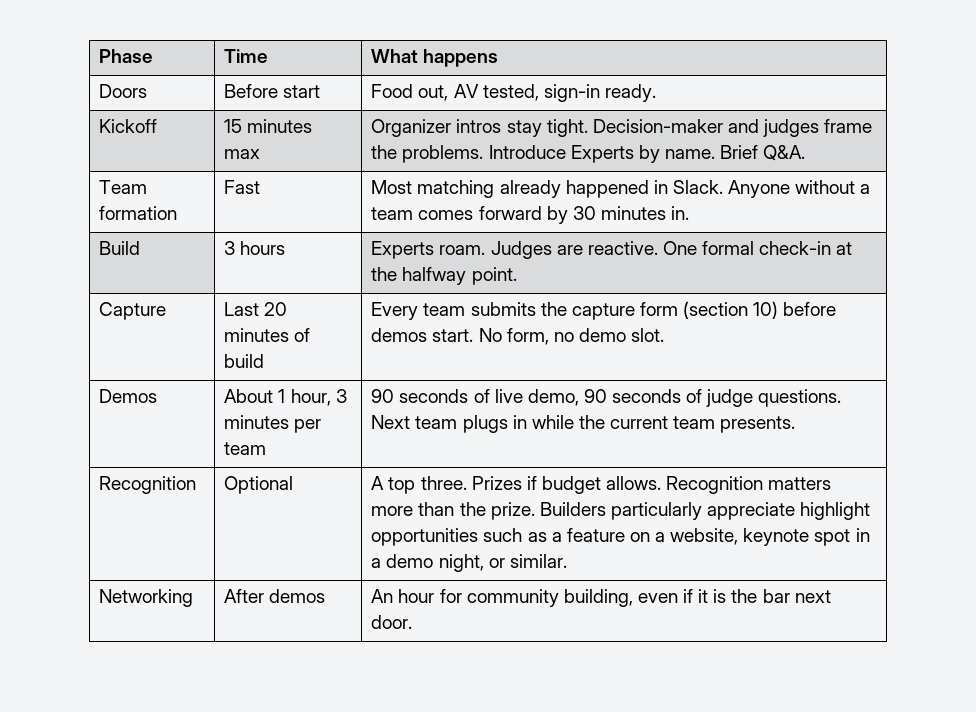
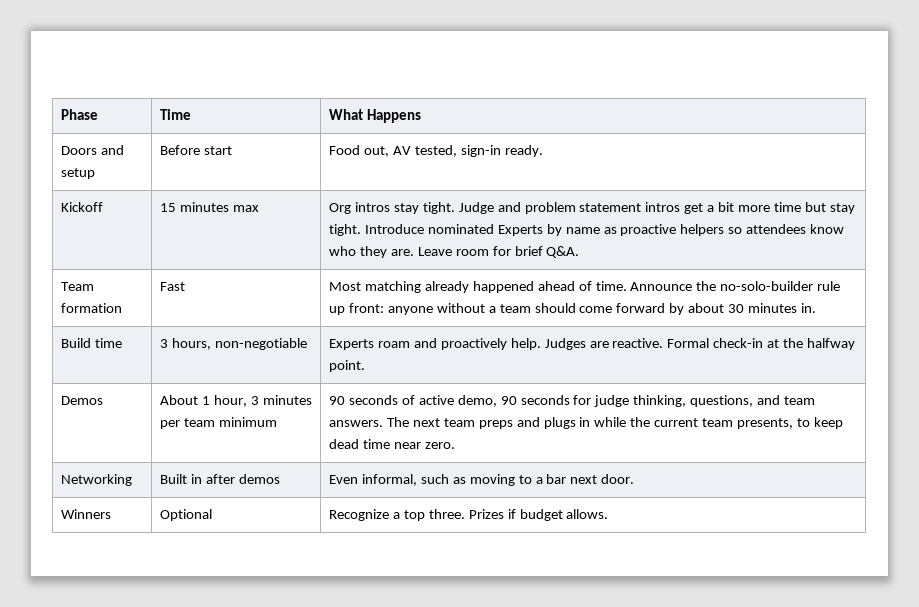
[423,49,499,67] happens -> [366,109,421,123] Happens
(148, 91) none -> [100,145,124,155] [61,168,96,179] and setup
[371,119,452,137] Organizer -> [329,203,352,214] Org
[592,119,873,137] [371,145,759,163] Decision-maker and judges frame the problems. Introduce Experts by name. Brief -> [458,202,855,214] [329,224,845,236] [329,246,543,258] Judge and problem statement intros get a bit more time but stay tight. Introduce nominated Experts by name as proactive helpers so attendees know who they are. Leave room for brief
[653,180,791,198] in Slack. Anyone -> [537,281,841,291] [329,303,433,315] ahead of time. Announce the no-solo-builder rule up front: anyone
[418,210,474,220] comes -> [534,303,613,313] should come
(568, 215) none -> [688,303,725,313] about
[224,241,286,255] [371,241,486,259] | 3 hours | Experts roam. -> [94,338,122,348] [160,338,307,350] [329,338,541,350] time | 3 hours, non-negotiable | Experts roam and proactively help.
[662,241,755,255] One formal -> [667,338,710,348] Formal
[99,302,167,320] [224,302,288,316] [224,328,311,342] [224,354,265,368] [371,301,837,320] [371,328,665,345] // Capture | Last 20 minutes of build | Every team submits the capture form (section 10) before demos start. No form, no demo slot. -> (366, 366) none
[371,389,523,403] | 90 seconds of live -> [218,417,277,427] [329,395,454,405] minimum | 90 seconds of active
[686,389,842,407] [371,415,458,429] of judge questions. Next team -> [573,395,815,407] [329,417,540,429] for judge thinking, questions, and team answers. The next team preps and
[720,416,796,433] [99,476,197,494] presents. // Recognition -> [736,417,843,429] [329,439,455,449] [61,474,133,486] [160,474,280,484] [329,474,635,486] [61,509,112,519] presents, to keep dead time near zero. // Networking | Built in after demos | Even informal, such as moving to a bar next door. // Winners
[371,476,385,490] A -> [329,509,400,521] Recognize a
[666,476,832,494] [371,502,871,520] [371,528,870,546] [371,554,567,572] [99,589,194,607] [224,589,326,603] [371,589,831,607] [371,615,413,629] Recognition matters more than the prize. Builders particularly appreciate highlight opportunities such as a feature on a website, keynote spot in a demo night, or similar. // Networking | After demos | An hour for community building, even if it is the bar next door. -> (609, 514) none

